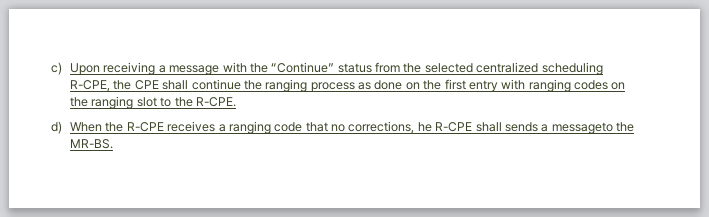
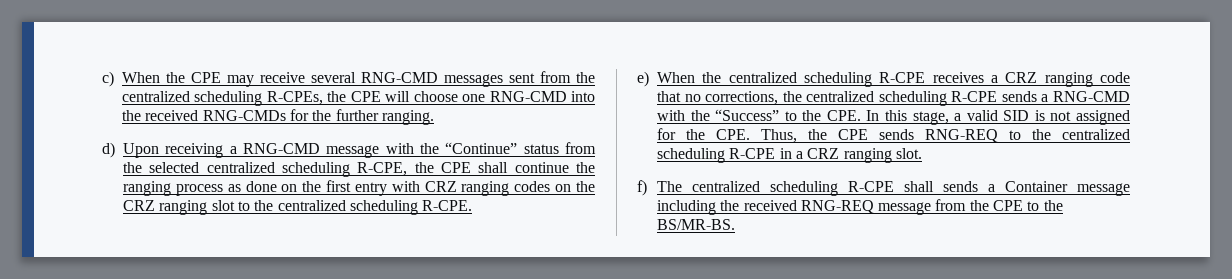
(62, 68) none -> [122,71,595,87] [122,91,596,106] [122,109,434,125] [102,142,115,158] When the CPE may receive several RNG-CMD messages sent from the centralized scheduling R-CPEs, the CPE will choose one RNG-CMD into the received RNG-CMDs for the further ranging. // d)
(166, 69) none -> [243,143,320,154] RNG-CMD
(526, 84) none -> [424,181,457,192] CRZ
(89, 102) none -> [123,200,155,211] CRZ
(193, 102) none -> [277,200,418,215] centralized scheduling
[51,121,124,134] d) When the -> [637,71,872,87] e) When the centralized scheduling
(226, 128) none -> [1005,72,1038,83] CRZ
[417,122,635,134] [70,139,114,149] he R-CPE shall sends a messageto the MR-BS. -> [782,91,1130,106] [657,109,1130,125] [657,128,1130,143] [657,148,922,163] [637,180,1130,196] [656,199,1063,215] [656,219,735,230] the centralized scheduling R-CPE sends a RNG-CMD with the “Success” to the CPE. In this stage, a valid SID is not assigned for the CPE. Thus, the CPE sends RNG-REQ to the centralized scheduling R-CPE in a CRZ ranging slot. // f) The centralized scheduling R-CPE shall sends a Container message including the received RNG-REQ message from the CPE to the BS/MR-BS.

